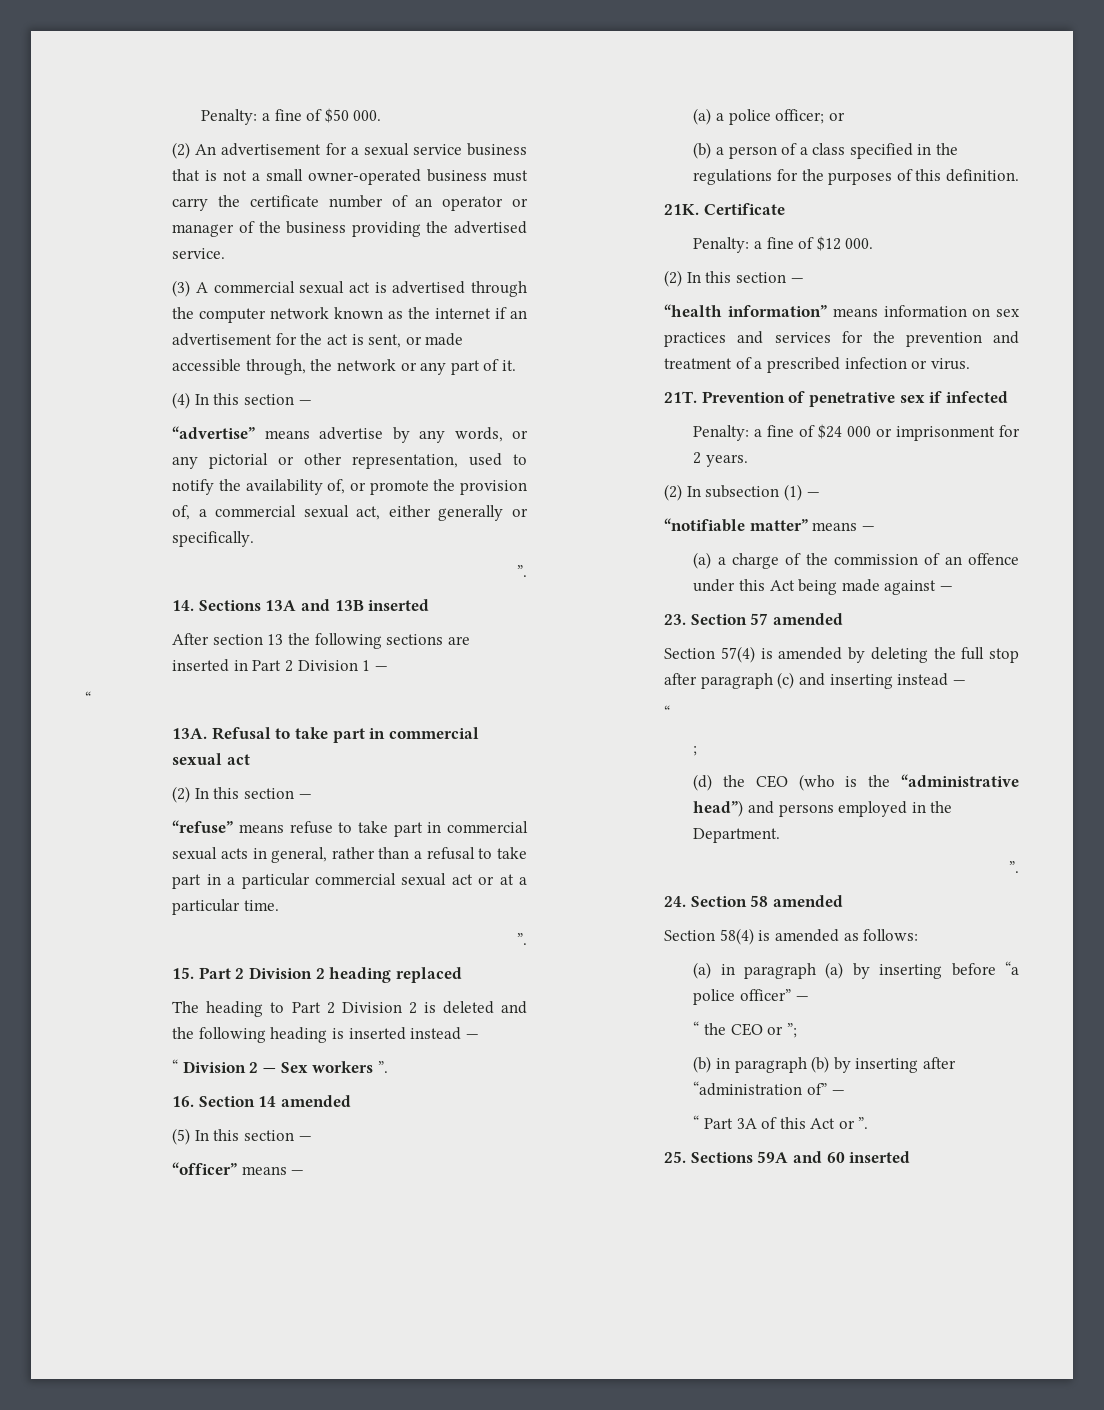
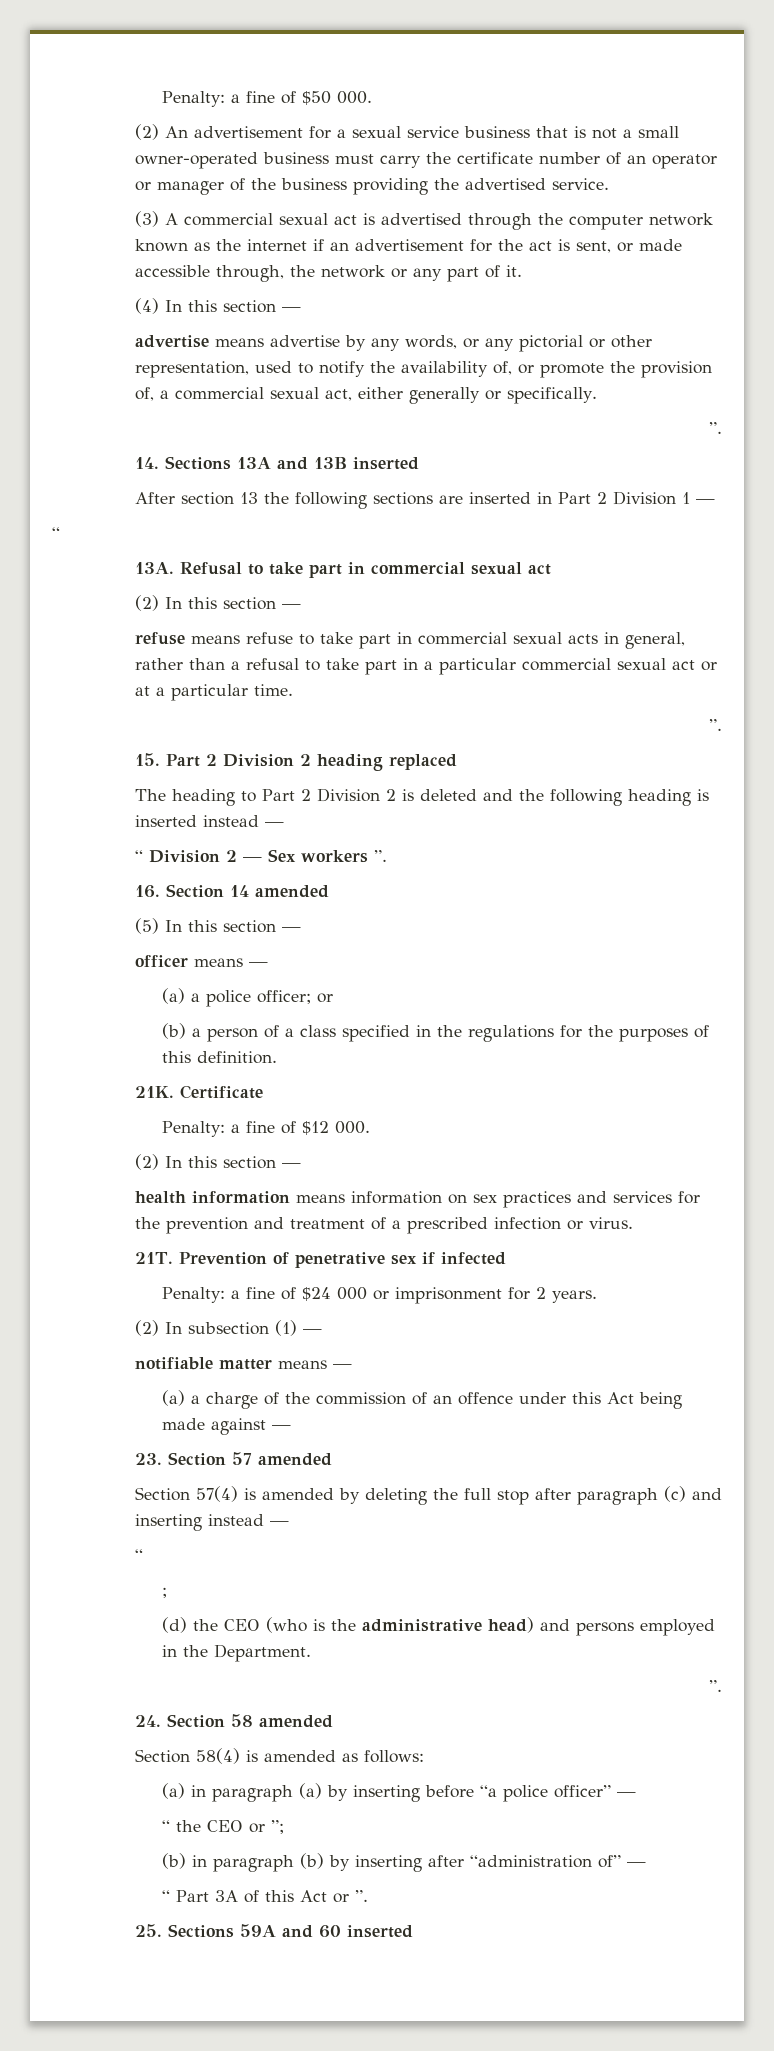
[172,426,256,439] “advertise” -> [134,335,209,348] advertise
[172,820,234,833] “refuse” -> [134,632,185,645] refuse
[172,1162,238,1175] “officer” -> [134,955,188,967] officer
[664,304,827,317] “health information” -> [134,1191,290,1204] health information
[664,518,808,532] “notifiable matter” -> [134,1357,272,1370] notifiable matter
[901,774,1019,787] [693,800,744,817] “administrative head”) -> [362,1617,535,1633] administrative head)

